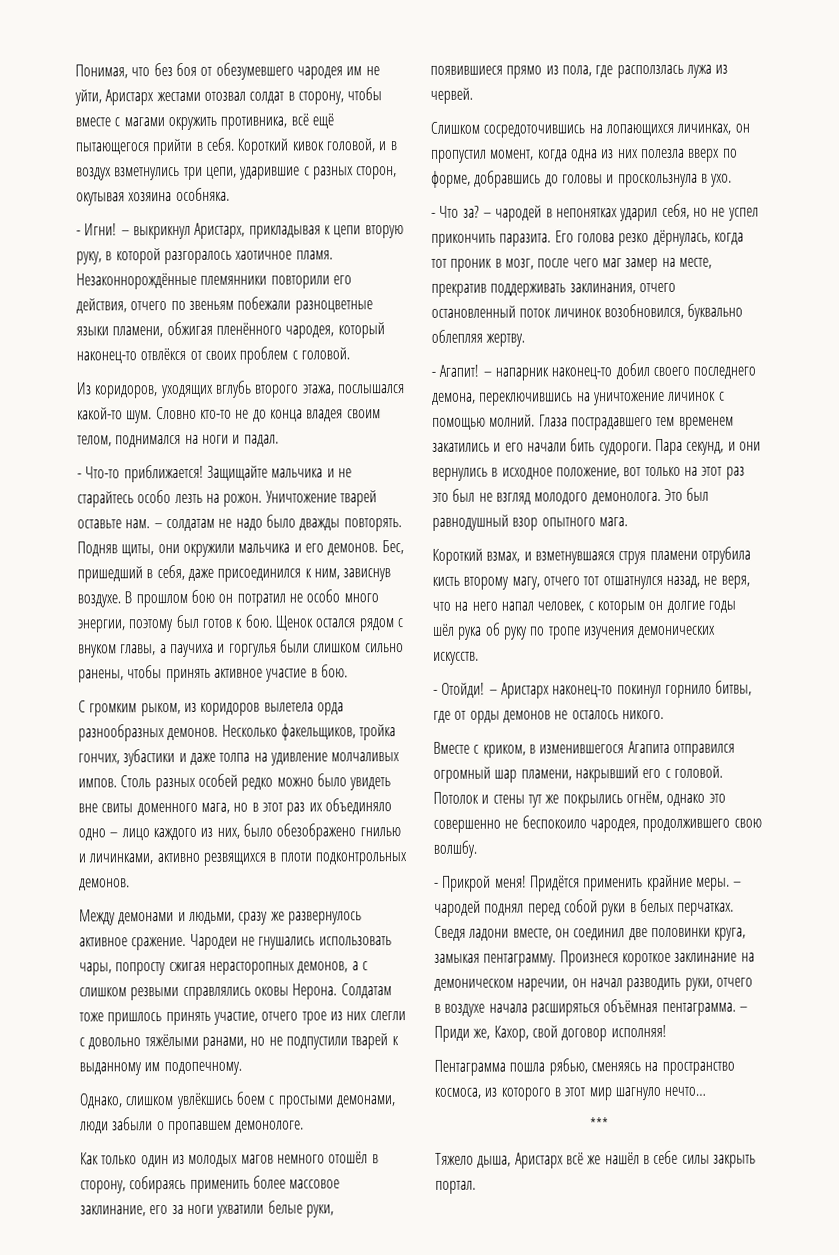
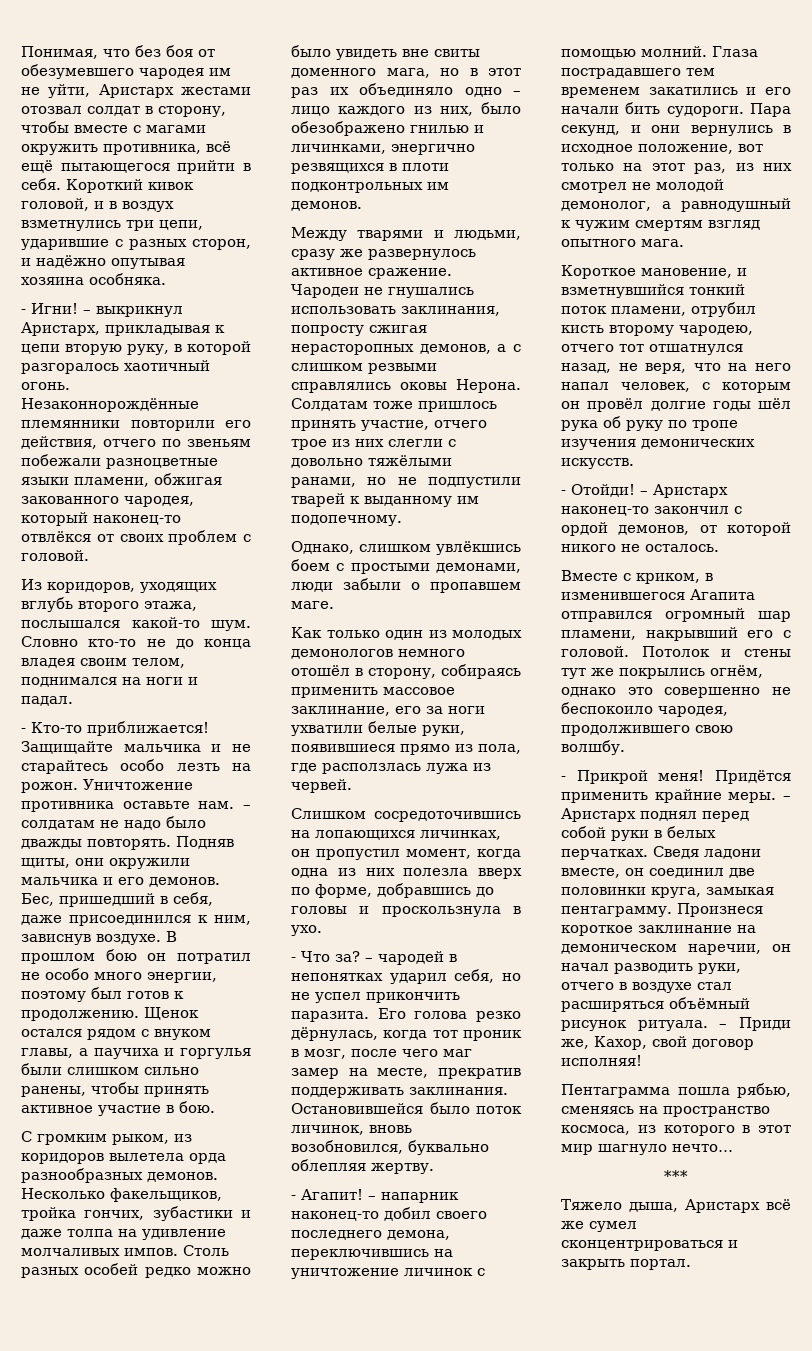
[76,192,125,206] окутывая -> [21,255,185,269] и надёжно опутывая
[235,250,333,260] хаотичное пламя. -> [124,360,210,371] [21,382,70,390] хаотичный огонь.
[215,322,282,335] пленённого -> [21,496,119,504] закованного
[85,466,121,479] Что-то -> [31,722,82,733] Кто-то
[339,490,377,507] тварей -> [21,801,114,812] противника
[244,614,272,628] бою. -> [21,1010,139,1021] продолжению.
[156,852,200,863] активно -> [391,144,475,155] энергично
(407, 859) none -> [427,182,449,190] им
[118,912,175,925] демонами -> [357,230,424,241] тварями
[79,962,112,976] чары, -> [401,306,500,316] заклинания,
[235,1120,305,1133] демонологе. -> [291,601,334,609] маге.
[240,1154,274,1164] магов -> [291,649,393,659] демонологов
[252,1175,286,1189] более -> (378, 692) none
[569,282,676,295] [431,305,602,318] заклинания, отчего остановленный поток личинок -> [409,1087,508,1095] [291,1102,522,1114] [291,1125,412,1135] заклинания. Остановившейся было поток личинок, вновь
[725,466,745,480] [432,487,710,505] [432,514,628,531] [432,546,751,565] раз это был не взгляд молодого демонолога. Это был равнодушный взор опытного мага. // Короткий взмах, и взметнувшаяся струя пламени отрубила -> [694,163,792,174] [561,179,724,193] [561,198,791,212] [561,220,760,231] [561,239,684,247] [561,265,747,279] [561,284,745,298] [561,302,756,317] раз, из них смотрел не молодой демонолог, а равнодушный к чужим смертям взгляд опытного мага. // Короткое мановение, и взметнувшийся тонкий поток пламени, отрубил
[511,576,540,590] магу, -> [679,325,753,336] чародею,
(664, 605) none -> [587,398,644,412] провёл
[616,680,753,699] [433,709,664,724] покинул горнило битвы, где от орды демонов не осталось никого. -> [654,506,742,514] [561,522,791,536] [561,544,719,552] закончил с ордой демонов, от которой никого не осталось.
[434,900,481,917] чародей -> [561,808,636,822] Аристарх
[488,999,736,1017] начала расширяться объёмная пентаграмма. -> [697,982,732,990] [561,997,750,1012] [561,1020,708,1031] стал расширяться объёмный рисунок ритуала.
[604,1150,710,1165] нашёл в себе силы -> [589,1221,637,1232] [561,1240,738,1251] сумел сконцентрироваться и

